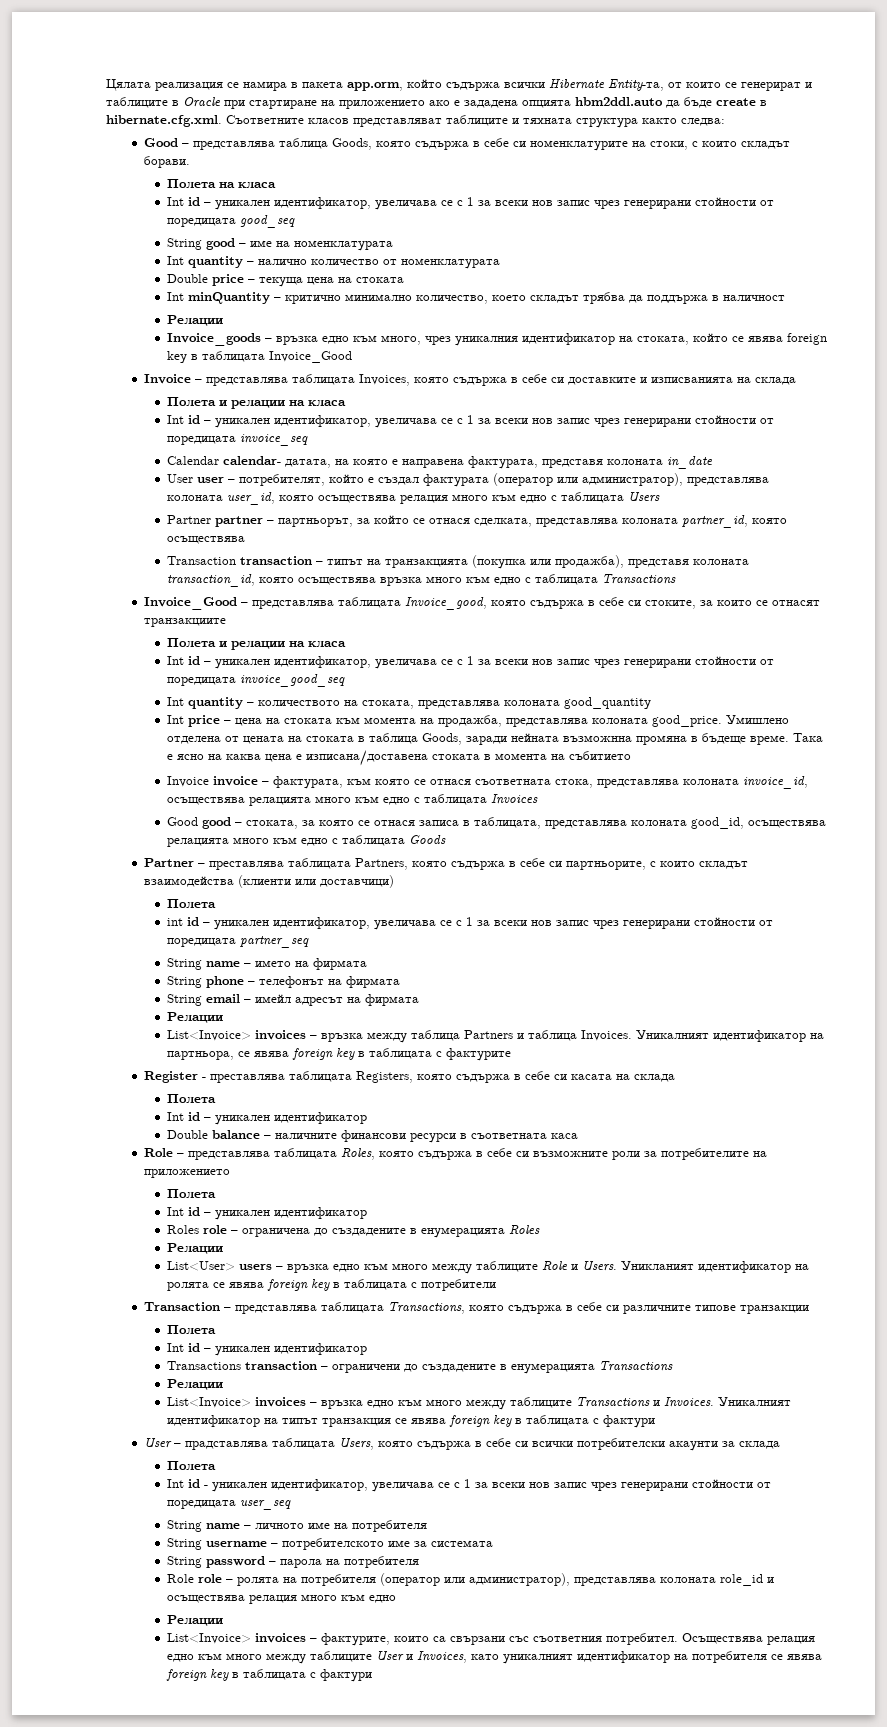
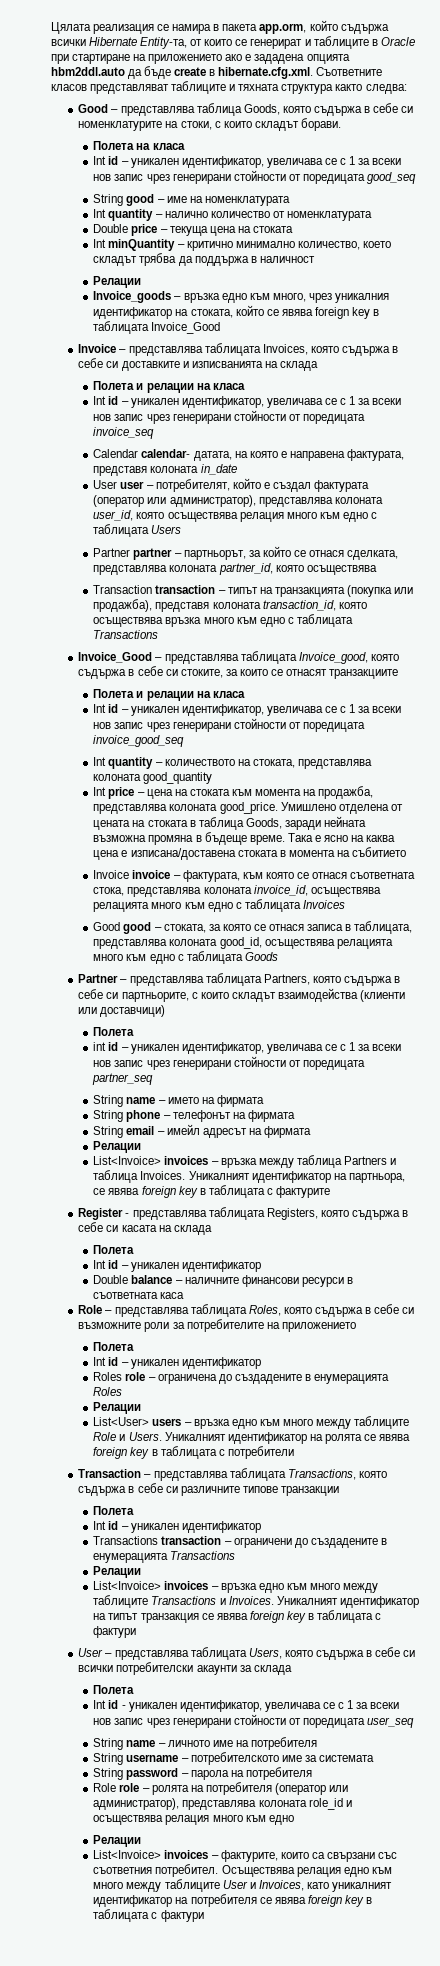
[562,735,632,742] възможнна -> [93,835,147,842] възможна
[208,861,284,870] преставлява -> [129,976,204,986] представлява
[209,1074,285,1083] преставлява -> [132,1210,207,1220] представлява
[620,1261,694,1271] Уникланият -> [164,1432,226,1441] Уникалният
[184,1441,268,1450] прадставлява -> [114,1650,189,1660] представлява

